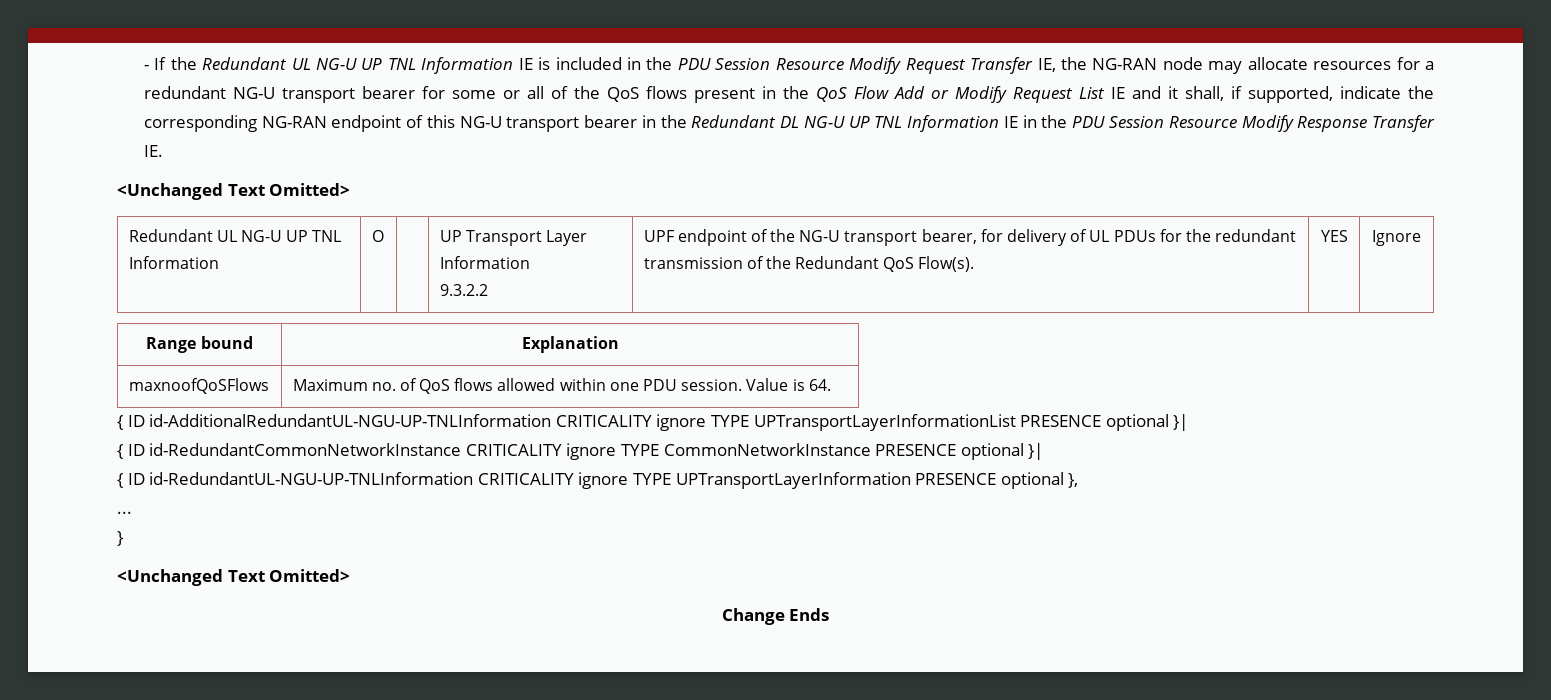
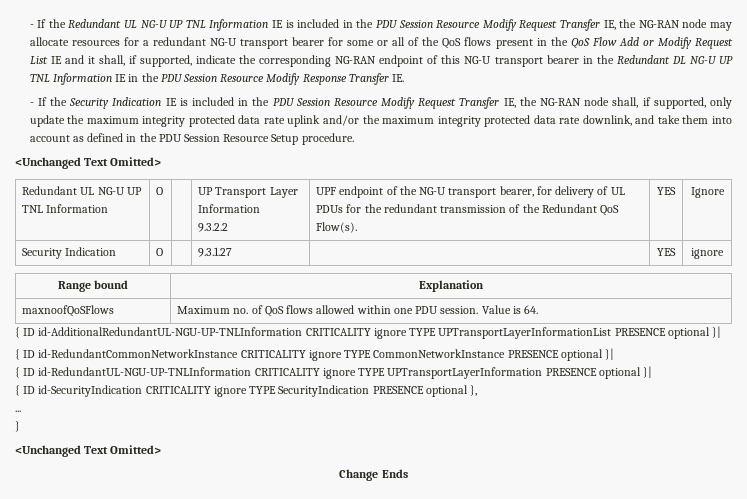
(163, 151) none -> [29,97,733,109] [29,115,732,127] [29,133,354,145] // - If the Security Indication IE is included in the PDU Session Resource Modify Request Transfer IE, the NG-RAN node shall, if supported, only update the maximum integrity protected data rate uplink and/or the maximum integrity protected data rate downlink, and take them into account as defined in the PDU Session Resource Setup procedure.
(1421, 238) none -> [22,247,117,259] [156,248,164,256] [198,247,233,257] [657,248,676,256] [691,248,724,259] // Security Indication | O | | 9.3.1.27 | | YES | ignore
(1064, 480) none -> [643,366,653,378] [15,385,468,397] }| // { ID id-SecurityIndication CRITICALITY ignore TYPE SecurityIndication PRESENCE optional

